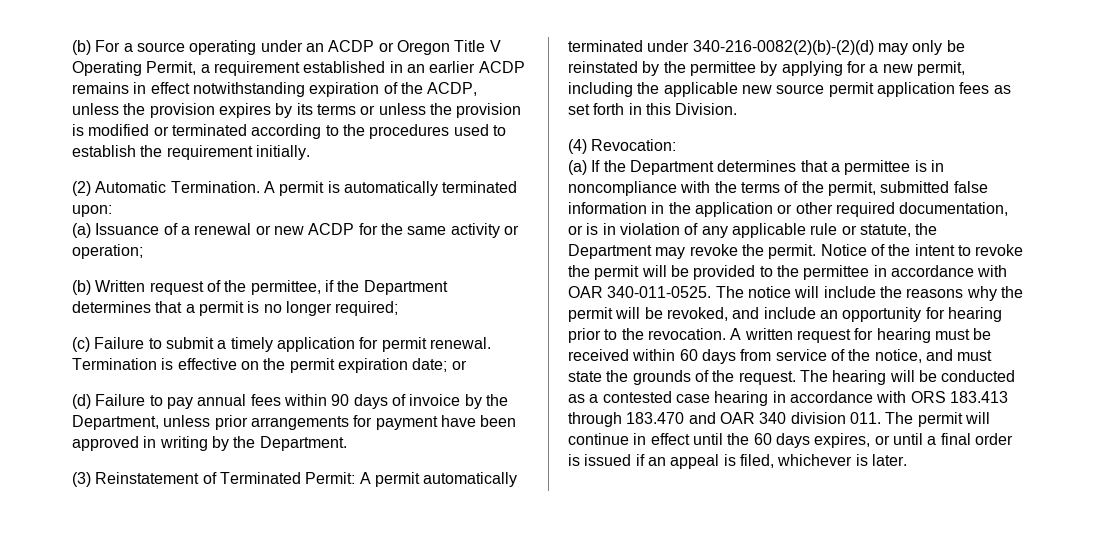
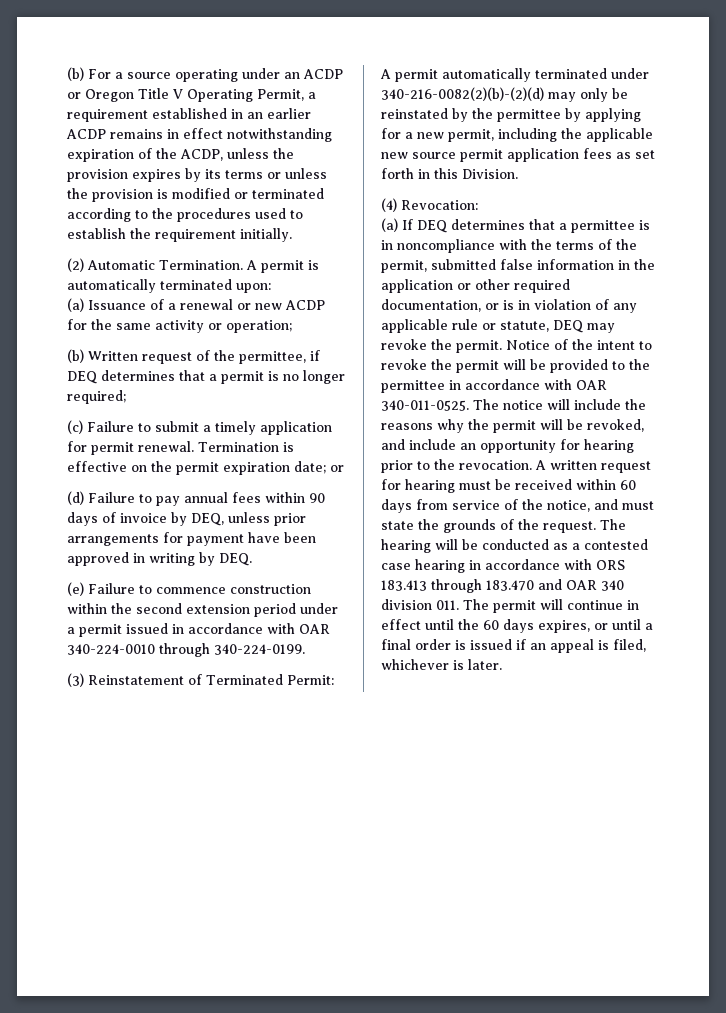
[337,280,448,295] the Department -> [67,371,97,384] DEQ
[485,394,508,406] [72,415,159,430] the Department, -> [191,513,224,526] DEQ,
[233,436,347,451] the Department. -> [219,553,252,566] [67,582,311,596] [67,603,338,617] [67,623,330,637] [67,643,305,657] DEQ. // (e) Failure to commence construction within the second extension period under a permit issued in accordance with OAR 340-224-0010 through 340-224-0199.
[603,160,714,175] the Department -> [417,220,447,233] DEQ
[915,223,938,235] [568,244,652,259] the Department -> [553,320,583,333] DEQ

